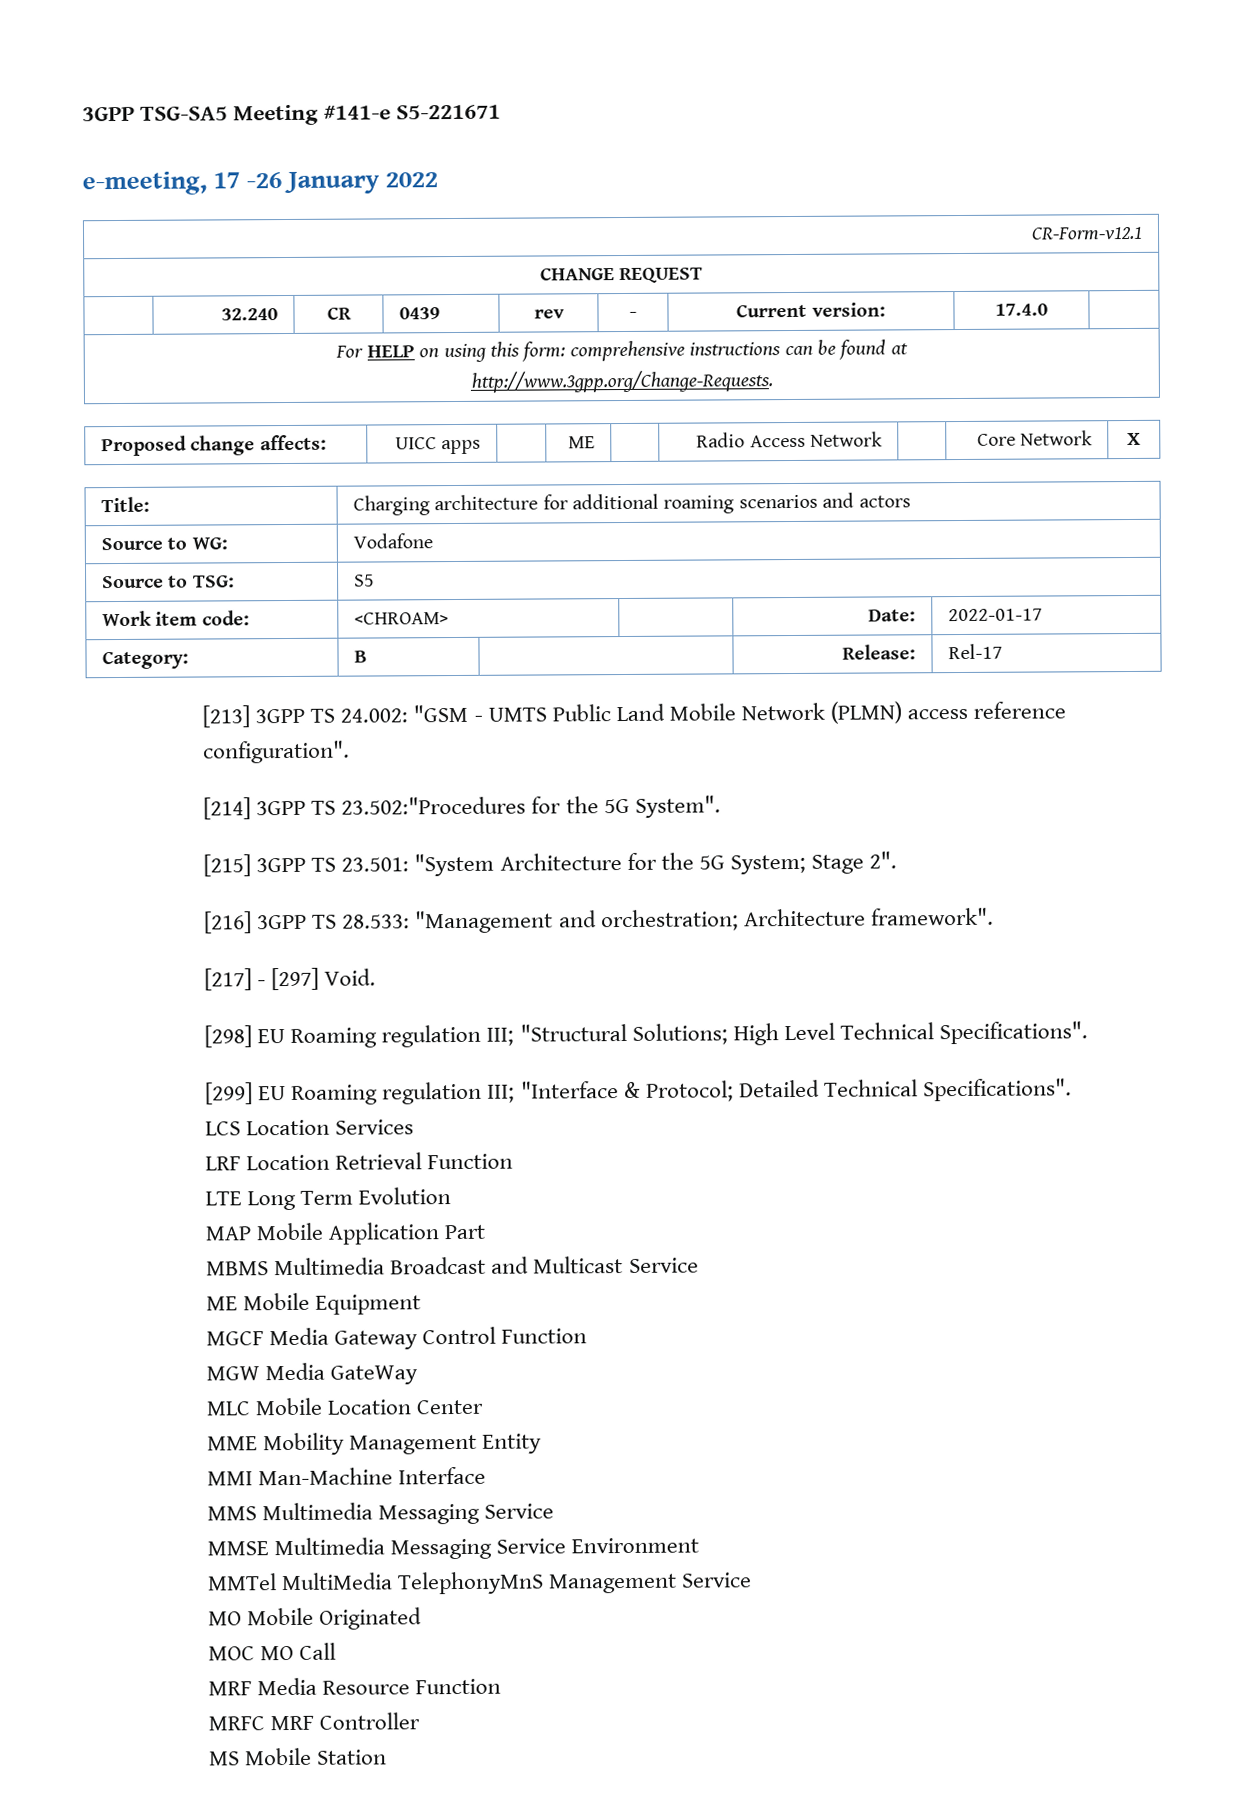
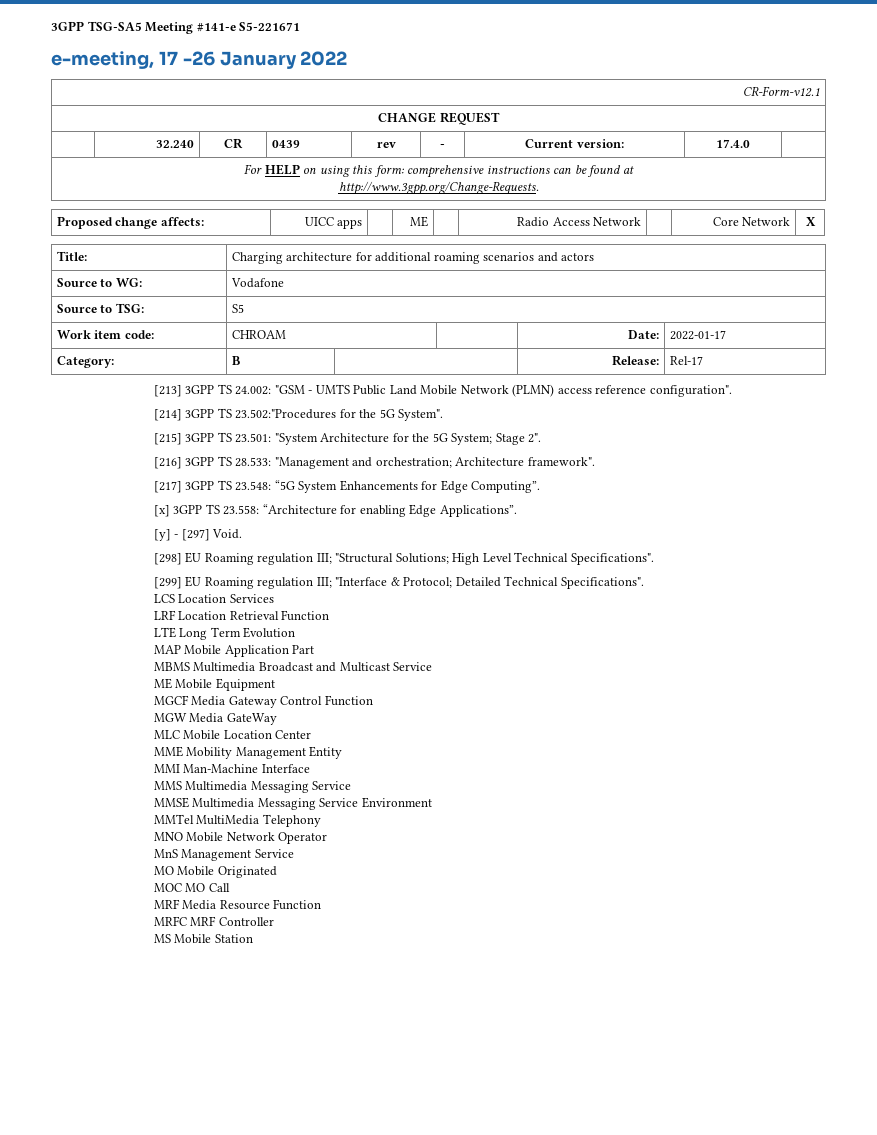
[353,612,449,625] <CHROAM> -> [231,330,286,339] CHROAM
(253, 979) none -> [185,480,541,493] [153,504,517,517] [153,529,171,541] 3GPP TS 23.548: “5G System Enhancements for Edge Computing”. // [x] 3GPP TS 23.558: “Architecture for enabling Edge Applications”. // [y]
[397,1571,545,1595] TelephonyMnS -> [262,814,321,827] [153,832,328,844] [153,849,178,858] Telephony // MNO Mobile Network Operator // MnS

